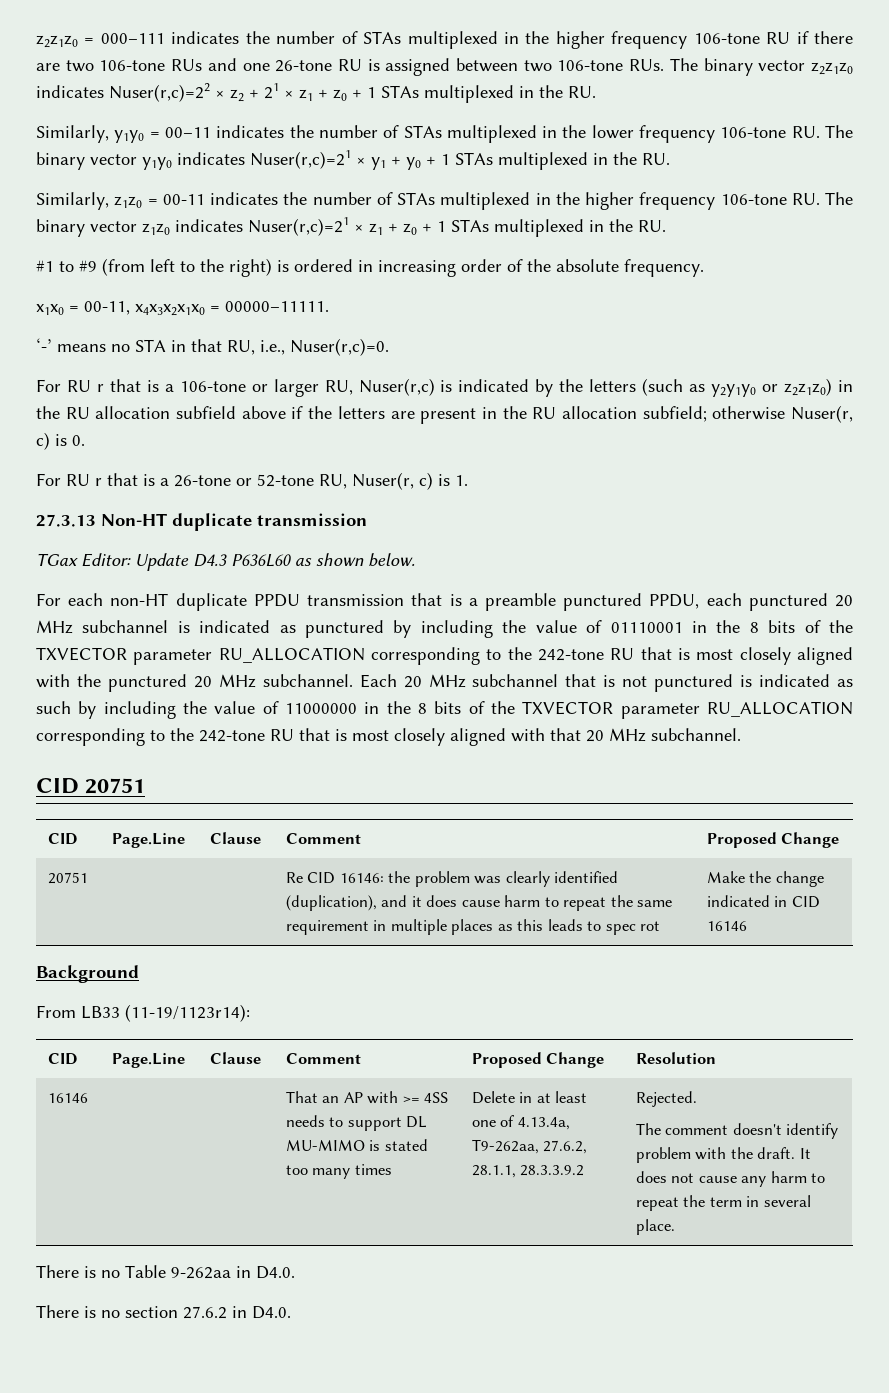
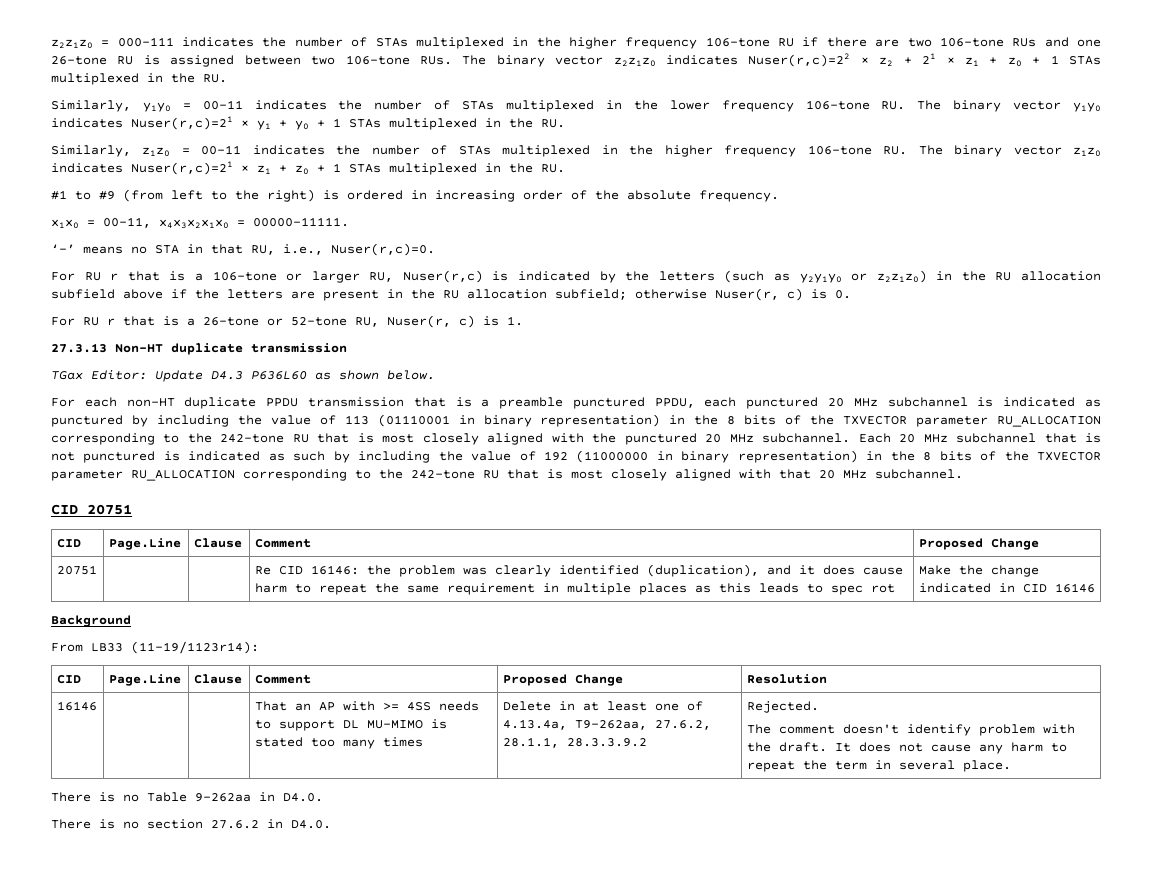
[610,622,683,633] 01110001 -> [344,414,661,427] 113 (01110001 in binary representation)
[285,703,358,714] 11000000 -> [544,450,858,463] 192 (11000000 in binary representation)

